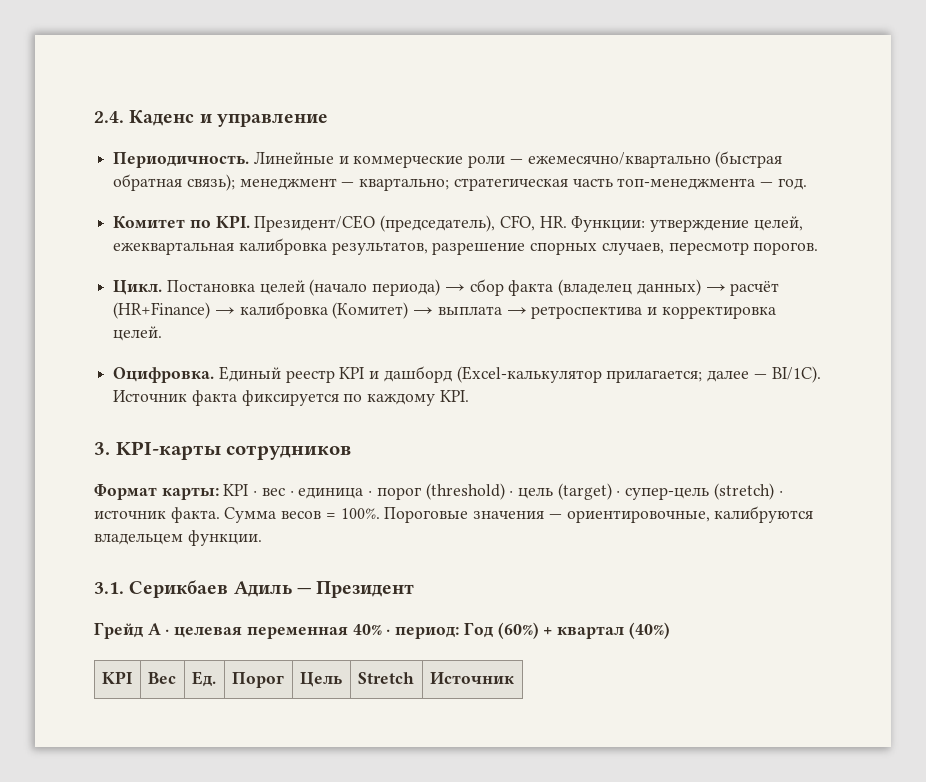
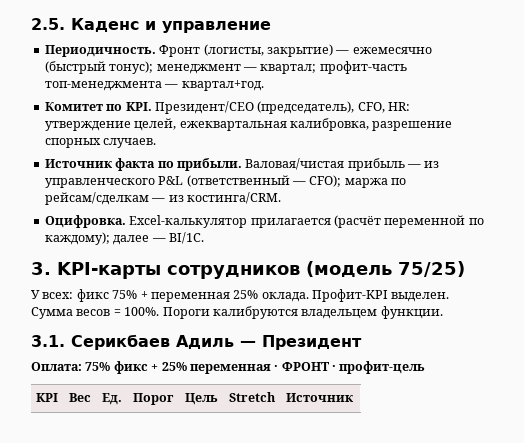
[94,111,124,123] 2.4. -> [31,18,65,30] 2.5.
[253,151,783,168] [113,174,613,191] Линейные и коммерческие роли — ежемесячно/квартально (быстрая обратная связь); менеджмент — квартально; стратегическая часть -> [159,44,432,57] [44,61,407,74] Фронт (логисты, закрытие) — ежемесячно (быстрый тонус); менеджмент — квартал; профит-часть
[777,178,807,190] год. -> [181,80,264,91] квартал+год.
[539,216,646,232] HR. Функции: -> [388,102,410,111] HR:
[238,238,819,255] [113,279,780,296] [113,302,776,319] [113,326,163,341] [113,366,821,383] [113,390,469,406] [94,441,352,460] [94,483,783,500] [94,507,710,523] калибровка результатов, разрешение спорных случаев, пересмотр порогов. // Цикл. Постановка целей (начало периода) → сбор факта (владелец данных) → расчёт (HR+Finance) → калибровка (Комитет) → выплата → ретроспектива и корректировка целей. // Оцифровка. Единый реестр KPI и дашборд (Excel-калькулятор прилагается; далее — BI/1С). Источник факта фиксируется по каждому KPI. // 3. KPI-карты сотрудников // Формат карты: KPI · вес · единица · порог (threshold) · цель (target) · супер-цель (stretch) · источник факта. Сумма весов = 100%. Пороговые значения — ориентировочные, -> [289,118,453,131] [44,138,157,148] [44,158,440,171] [44,175,406,188] [44,192,281,205] [44,215,484,228] [44,232,204,245] [31,261,465,279] [31,289,450,302] [31,307,210,319] калибровка, разрешение спорных случаев. // Источник факта по прибыли. Валовая/чистая прибыль — из управленческого P&L (ответственный — CFO); маржа по рейсам/сделкам — из костинга/CRM. // Оцифровка. Excel-калькулятор прилагается (расчёт переменной по каждому); далее — BI/1С. // 3. KPI-карты сотрудников (модель 75/25) // У всех: фикс 75% + переменная 25% оклада. Профит-KPI выделен. Сумма весов = 100%. Пороги
[94,622,670,639] Грейд A · целевая переменная 40% · период: Год (60%) + квартал (40%) -> [31,361,426,374] Оплата: 75% фикс + 25% переменная · ФРОНТ · профит-цель

